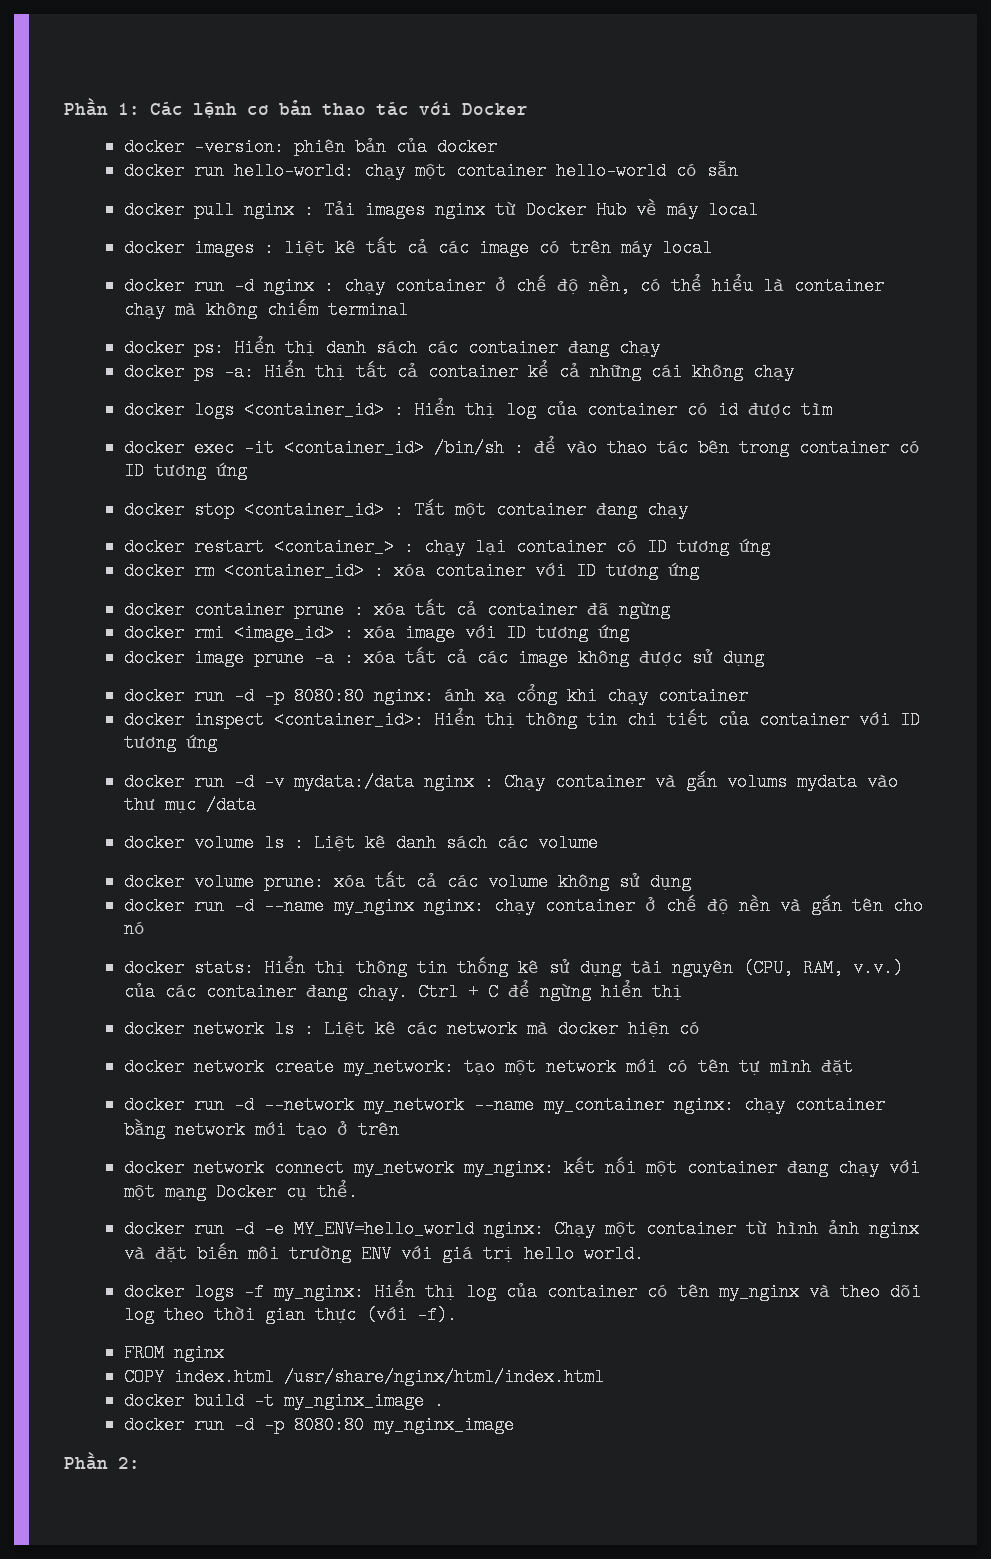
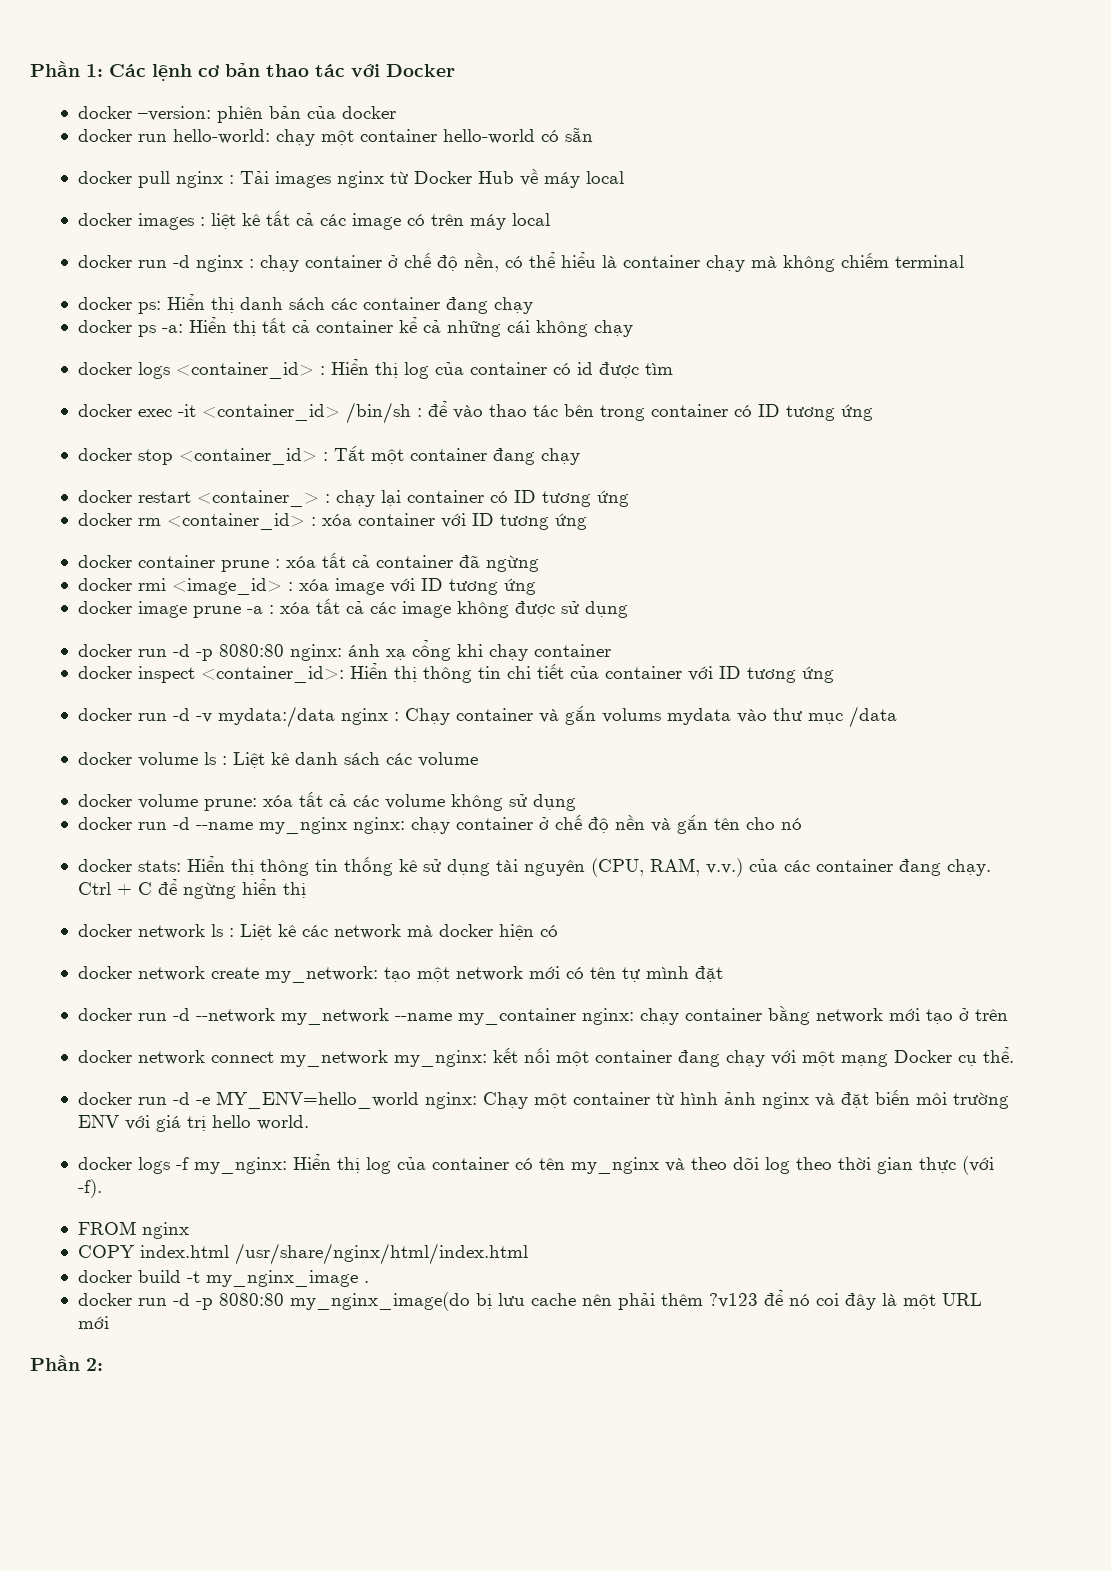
[373,1416,514,1434] my_nginx_image -> [289,1290,982,1311] [77,1316,109,1329] my_nginx_image(do bị lưu cache nên phải thêm ?v123 để nó coi đây là một URL mới

